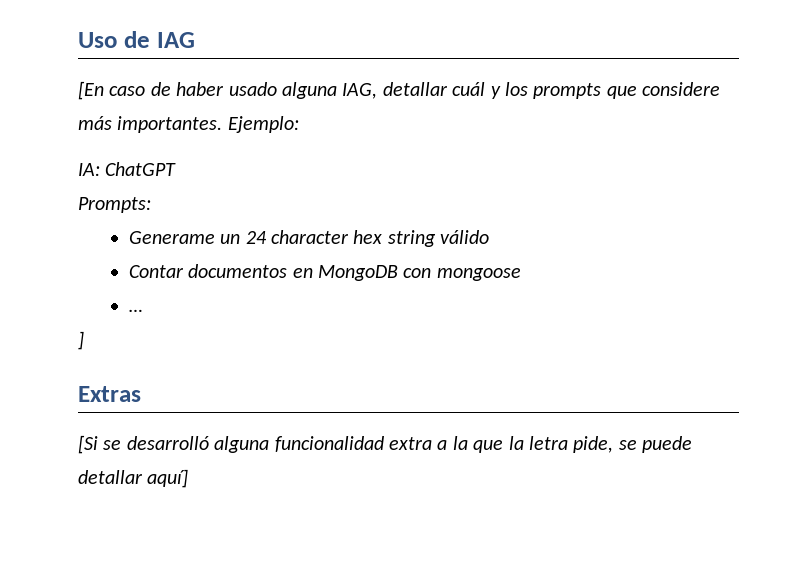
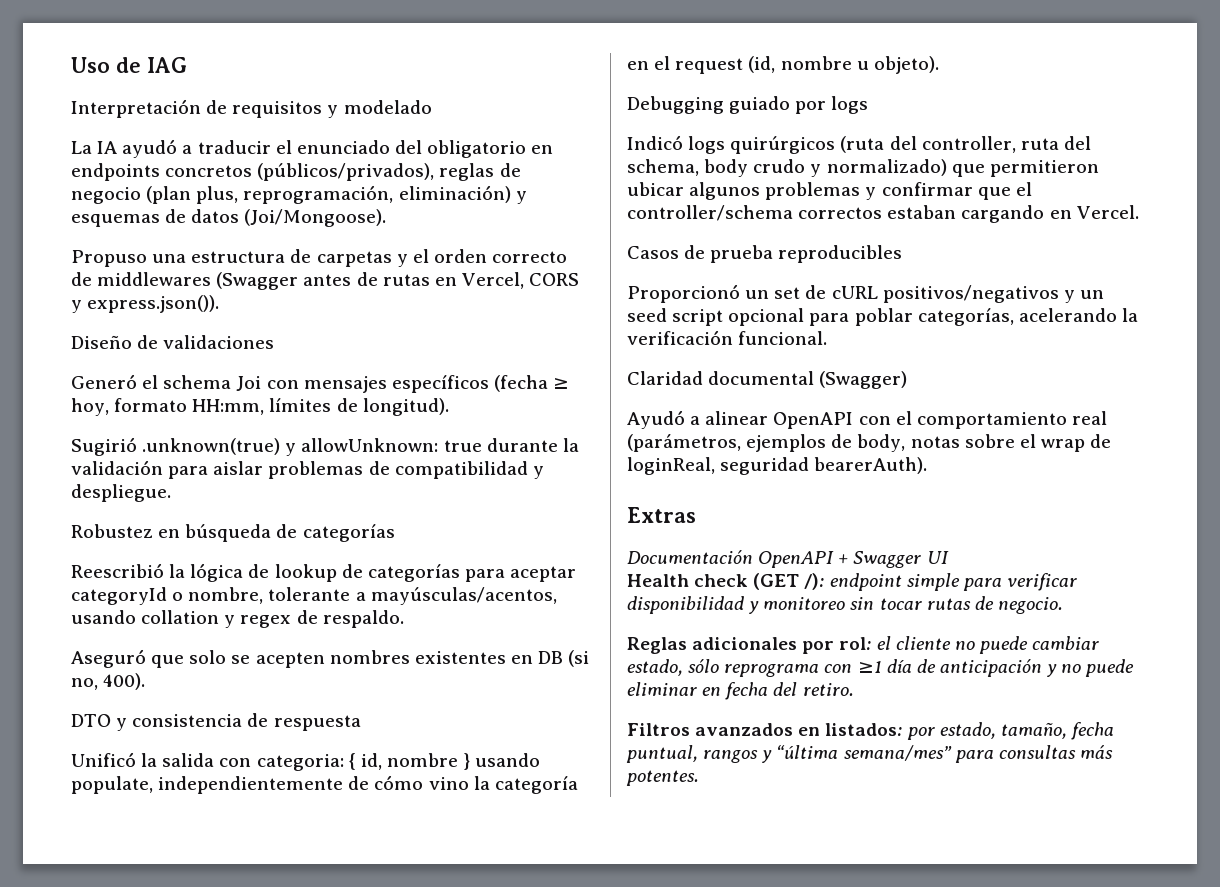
[78,81,721,100] [78,116,299,133] [78,162,177,176] [78,197,151,213] [128,230,490,247] [128,264,521,281] [128,309,143,312] [78,331,84,350] [78,386,141,402] [78,435,693,454] [78,469,189,488] [En caso de haber usado alguna IAG, detallar cuál y los prompts que considere más importantes. Ejemplo: // IA: ChatGPT // Prompts: // Generame un 24 character hex string válido // Contar documentos en MongoDB con mongoose // … // ] // Extras // [Si se desarrolló alguna funcionalidad extra a la que la letra pide, se puede detallar aquí] -> [71,99,432,118] [71,139,554,158] [71,163,521,181] [71,185,527,204] [71,209,387,227] [71,249,568,267] [71,272,580,290] [71,295,220,313] [71,335,275,349] [71,374,570,393] [71,398,449,416] [71,437,579,456] [71,460,544,479] [71,484,171,502] [71,524,395,542] [71,563,577,582] [71,587,557,605] [71,610,404,628] [71,649,590,668] [71,673,146,690] [71,713,361,731] [71,752,541,771] [71,775,578,794] [627,56,939,74] [627,96,869,114] [627,135,1091,154] [627,159,1099,177] [627,182,1032,200] [627,205,1139,223] [627,245,903,263] [627,284,1104,303] [627,308,1138,326] [627,330,828,345] [627,371,908,389] [627,410,1107,429] [627,434,1112,452] [627,457,928,475] [627,507,696,523] [627,550,949,568] [627,573,1077,591] [627,596,1063,614] [627,636,1100,654] [627,659,1135,677] [627,682,854,700] [627,722,1114,740] [626,745,1113,763] [626,770,699,786] Interpretación de requisitos y modelado // La IA ayudó a traducir el enunciado del obligatorio en endpoints concretos (públicos/privados), reglas de negocio (plan plus, reprogramación, eliminación) y esquemas de datos (Joi/Mongoose). // Propuso una estructura de carpetas y el orden correcto de middlewares (Swagger antes de rutas en Vercel, CORS y express.json()). // Diseño de validaciones // Generó el schema Joi con mensajes específicos (fecha ≥ hoy, formato HH:mm, límites de longitud). // Sugirió .unknown(true) y allowUnknown: true durante la validación para aislar problemas de compatibilidad y despliegue. // Robustez en búsqueda de categorías // Reescribió la lógica de lookup de categorías para aceptar categoryId o nombre, tolerante a mayúsculas/acentos, usando collation y regex de respaldo. // Aseguró que solo se acepten nombres existentes en DB (si no, 400). // DTO y consistencia de respuesta // Unificó la salida con categoria: { id, nombre } usando populate, independientemente de cómo vino la categoría en el request (id, nombre u objeto). // Debugging guiado por logs // Indicó logs quirúrgicos (ruta del controller, ruta del schema, body crudo y normalizado) que permitieron ubicar algunos problemas y confirmar que el controller/schema correctos estaban cargando en Vercel. // Casos de prueba reproducibles // Proporcionó un set de cURL positivos/negativos y un seed script opcional para poblar categorías, acelerando la verificación funcional. // Claridad documental (Swagger) // Ayudó a alinear OpenAPI con el comportamiento real (parámetros, ejemplos de body, notas sobre el wrap de loginReal, seguridad bearerAuth). // Extras // Documentación OpenAPI + Swagger UI // Health check (GET /): endpoint simple para verificar disponibilidad y monitoreo sin tocar rutas de negocio. // Reglas adicionales por rol: el cliente no puede cambiar estado, sólo reprograma con ≥1 día de anticipación y no puede eliminar en fecha del retiro. // Filtros avanzados en listados: por estado, tamaño, fecha puntual, rangos y “última semana/mes” para consultas más potentes.

